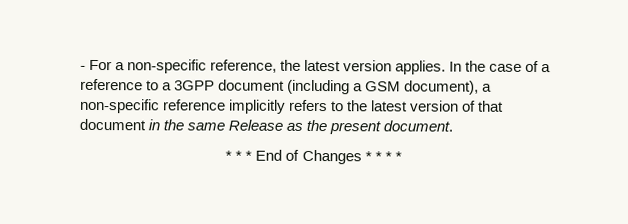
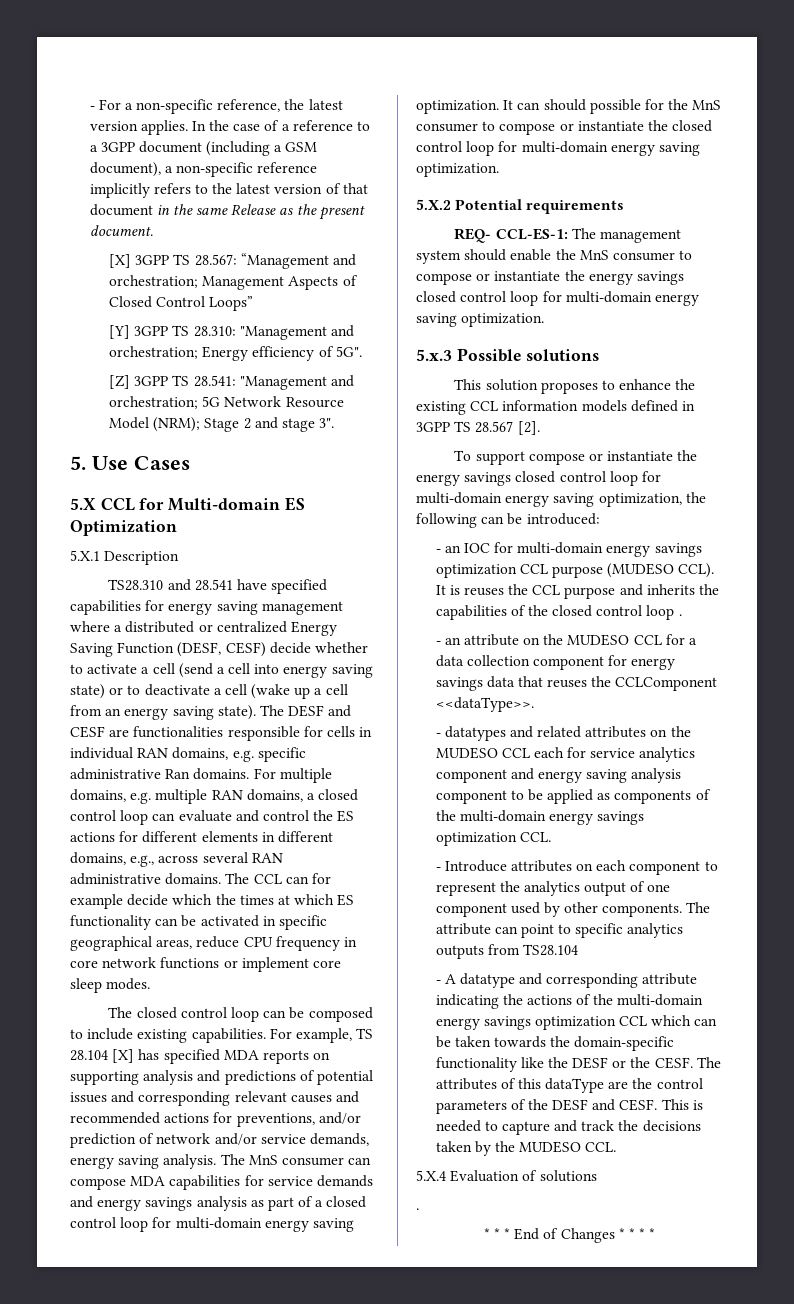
(454, 126) none -> [109,253,357,269] [109,275,358,290] [109,296,254,311] [109,325,355,340] [109,346,362,361] [109,375,355,390] [109,396,344,409] [109,417,335,432] [70,456,190,470] [70,497,305,511] [70,520,177,536] [70,550,180,565] [108,579,328,594] [70,600,343,615] [70,621,337,636] [70,642,368,657] [70,663,373,678] [70,684,348,699] [70,705,352,720] [70,726,373,741] [70,747,306,762] [70,768,332,783] [70,789,359,804] [70,810,355,825] [70,831,333,843] [70,852,283,867] [70,873,331,885] [70,894,355,909] [70,915,327,930] [70,936,357,951] [70,957,341,972] [70,978,151,993] [108,1007,373,1022] [70,1028,374,1043] [70,1049,331,1064] [70,1070,373,1085] [70,1091,359,1106] [70,1112,361,1127] [70,1133,369,1148] [70,1154,372,1169] [70,1175,373,1190] [70,1196,367,1211] [70,1217,354,1232] [416,99,722,114] [416,120,713,135] [416,141,700,156] [416,163,499,177] [416,199,625,214] [454,228,681,243] [416,249,693,264] [416,270,684,285] [416,291,699,306] [416,313,545,327] [416,348,600,362] [454,379,696,394] [416,400,695,415] [416,421,540,435] [454,450,698,465] [416,471,661,486] [416,492,706,507] [416,513,600,528] [435,542,702,557] [435,563,715,578] [435,584,720,599] [435,605,682,620] [435,634,698,646] [435,655,676,670] [435,676,718,691] [435,697,534,712] [435,726,691,741] [435,747,696,762] [435,768,682,783] [435,789,711,804] [435,810,645,825] [435,832,551,846] [435,860,718,875] [435,881,671,896] [435,902,711,917] [435,923,684,938] [435,944,578,959] [435,973,698,988] [435,994,704,1009] [435,1015,718,1030] [435,1036,675,1051] [435,1057,721,1072] [435,1078,703,1093] [435,1099,703,1114] [435,1120,701,1135] [435,1141,617,1156] [416,1170,597,1182] [416,1208,419,1210] // [X] 3GPP TS 28.567: “Management and orchestration; Management Aspects of Closed Control Loops” // [Y] 3GPP TS 28.310: "Management and orchestration; Energy efficiency of 5G". // [Z] 3GPP TS 28.541: "Management and orchestration; 5G Network Resource Model (NRM); Stage 2 and stage 3". // 5. Use Cases // 5.X CCL for Multi-domain ES Optimization // 5.X.1 Description // TS28.310 and 28.541 have specified capabilities for energy saving management where a distributed or centralized Energy Saving Function (DESF, CESF) decide whether to activate a cell (send a cell into energy saving state) or to deactivate a cell (wake up a cell from an energy saving state). The DESF and CESF are functionalities responsible for cells in individual RAN domains, e.g. specific administrative Ran domains. For multiple domains, e.g. multiple RAN domains, a closed control loop can evaluate and control the ES actions for different elements in different domains, e.g., across several RAN administrative domains. The CCL can for example decide which the times at which ES functionality can be activated in specific geographical areas, reduce CPU frequency in core network functions or implement core sleep modes. // The closed control loop can be composed to include existing capabilities. For example, TS 28.104 [X] has specified MDA reports on supporting analysis and predictions of potential issues and corresponding relevant causes and recommended actions for preventions, and/or prediction of network and/or service demands, energy saving analysis. The MnS consumer can compose MDA capabilities for service demands and energy savings analysis as part of a closed control loop for multi-domain energy saving optimization. It can should possible for the MnS consumer to compose or instantiate the closed control loop for multi-domain energy saving optimization. // 5.X.2 Potential requirements // REQ- CCL-ES-1: The management system should enable the MnS consumer to compose or instantiate the energy savings closed control loop for multi-domain energy saving optimization. // 5.x.3 Possible solutions // This solution proposes to enhance the existing CCL information models defined in 3GPP TS 28.567 [2]. // To support compose or instantiate the energy savings closed control loop for multi-domain energy saving optimization, the following can be introduced: // - an IOC for multi-domain energy savings optimization CCL purpose (MUDESO CCL). It is reuses the CCL purpose and inherits the capabilities of the closed control loop . // - an attribute on the MUDESO CCL for a data collection component for energy savings data that reuses the CCLComponent <<dataType>>. // - datatypes and related attributes on the MUDESO CCL each for service analytics component and energy saving analysis component to be applied as components of the multi-domain energy savings optimization CCL. // - Introduce attributes on each component to represent the analytics output of one component used by other components. The attribute can point to specific analytics outputs from TS28.104 // - A datatype and corresponding attribute indicating the actions of the multi-domain energy savings optimization CCL which can be taken towards the domain-specific functionality like the DESF or the CESF. The attributes of this dataType are the control parameters of the DESF and CESF. This is needed to capture and track the decisions taken by the MUDESO CCL. // 5.X.4 Evaluation of solutions // .

